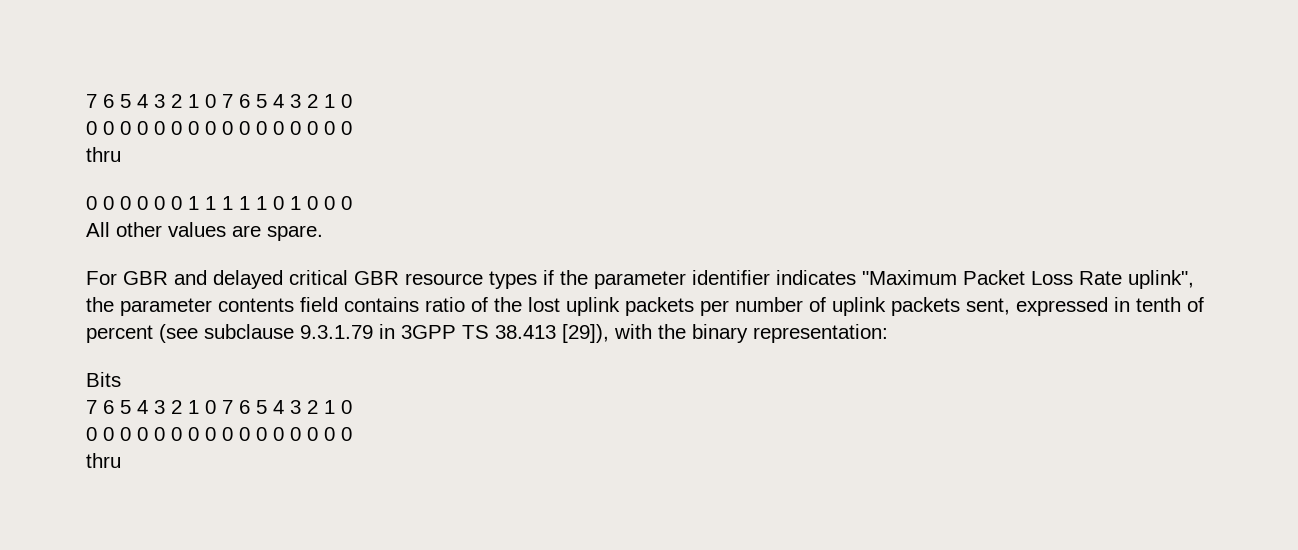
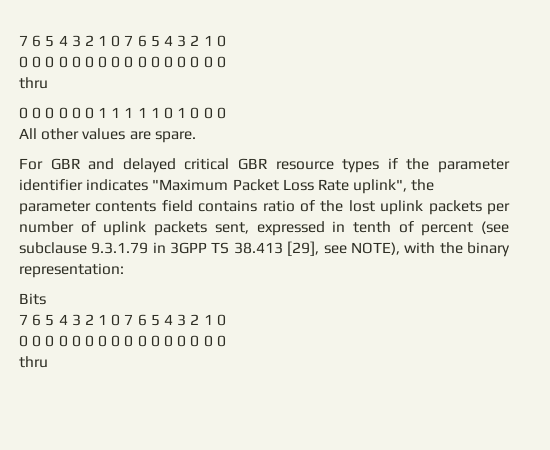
[562,324,609,343] [29]), -> [287,241,400,256] [29], see NOTE),

